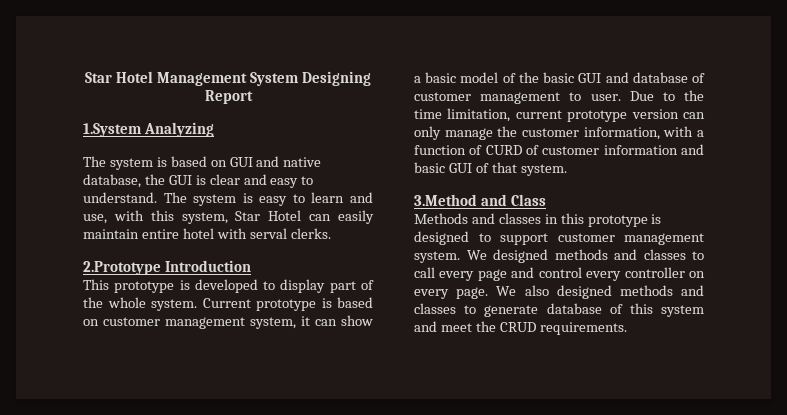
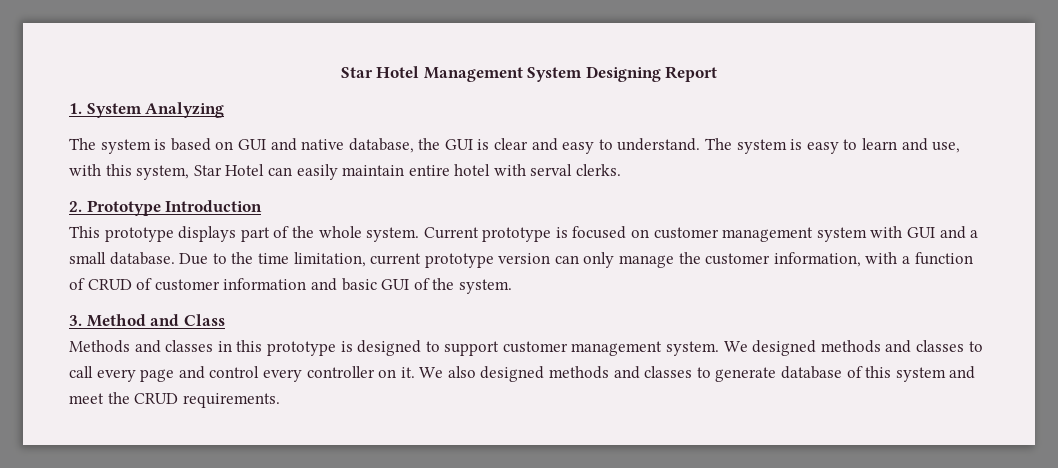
[83,123,142,137] 1.System -> [69,103,142,118] 1. System
[83,261,161,275] 2.Prototype -> [69,200,161,216] 2. Prototype
[179,279,326,293] is developed to display -> [178,226,237,242] displays
[337,297,373,308] based -> [572,226,627,239] focused
[250,315,373,329] [414,72,705,83] [414,92,621,104] system, it can show a basic model of the basic GUI and database of customer management to user. -> [816,226,979,242] [69,252,175,265] system with GUI and a small database.
[485,145,522,155] CURD -> [87,279,132,290] CRUD
[491,162,517,173] that -> [432,278,455,290] the
[414,194,477,206] 3.Method -> [69,314,146,327] 3. Method
[414,287,489,299] every page. -> [400,367,415,378] it.

